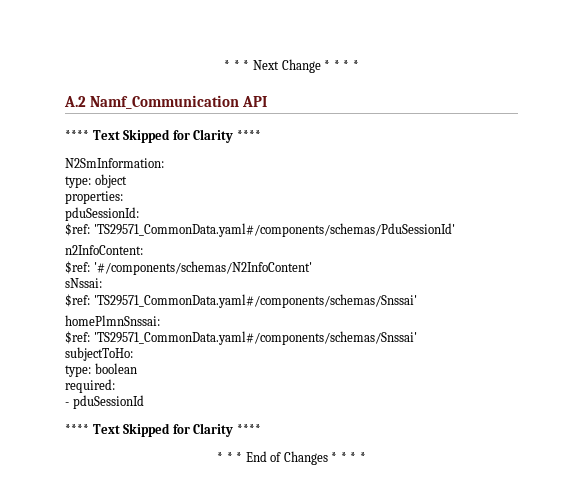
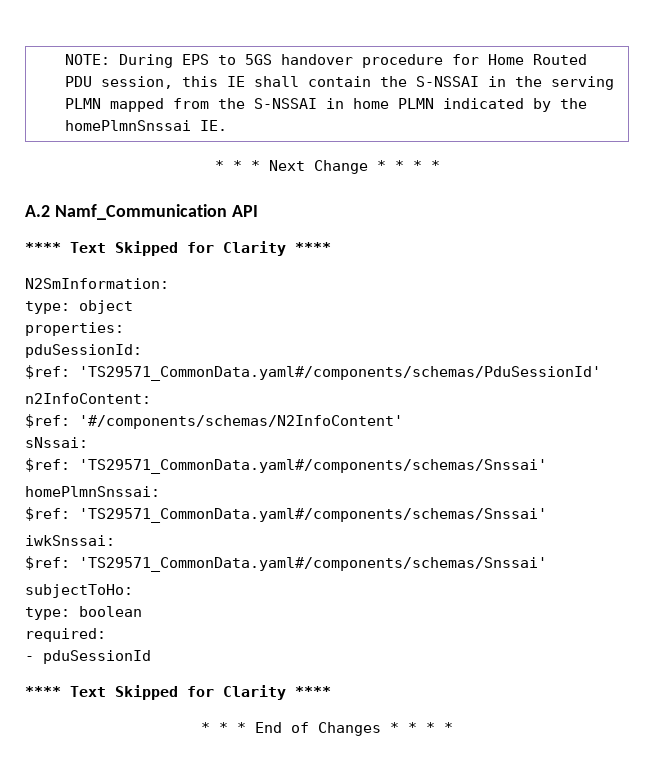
(224, 65) none -> [65,54,588,68] [65,76,615,90] [65,98,588,112] [65,120,228,131] NOTE: During EPS to 5GS handover procedure for Home Routed PDU session, this IE shall contain the S-NSSAI in the serving PLMN mapped from the S-NSSAI in home PLMN indicated by the homePlmnSnssai IE. //
(417, 338) none -> [25,535,115,546] [25,556,547,572] // iwkSnssai: // $ref: 'TS29571_CommonData.yaml#/components/schemas/Snssai'

